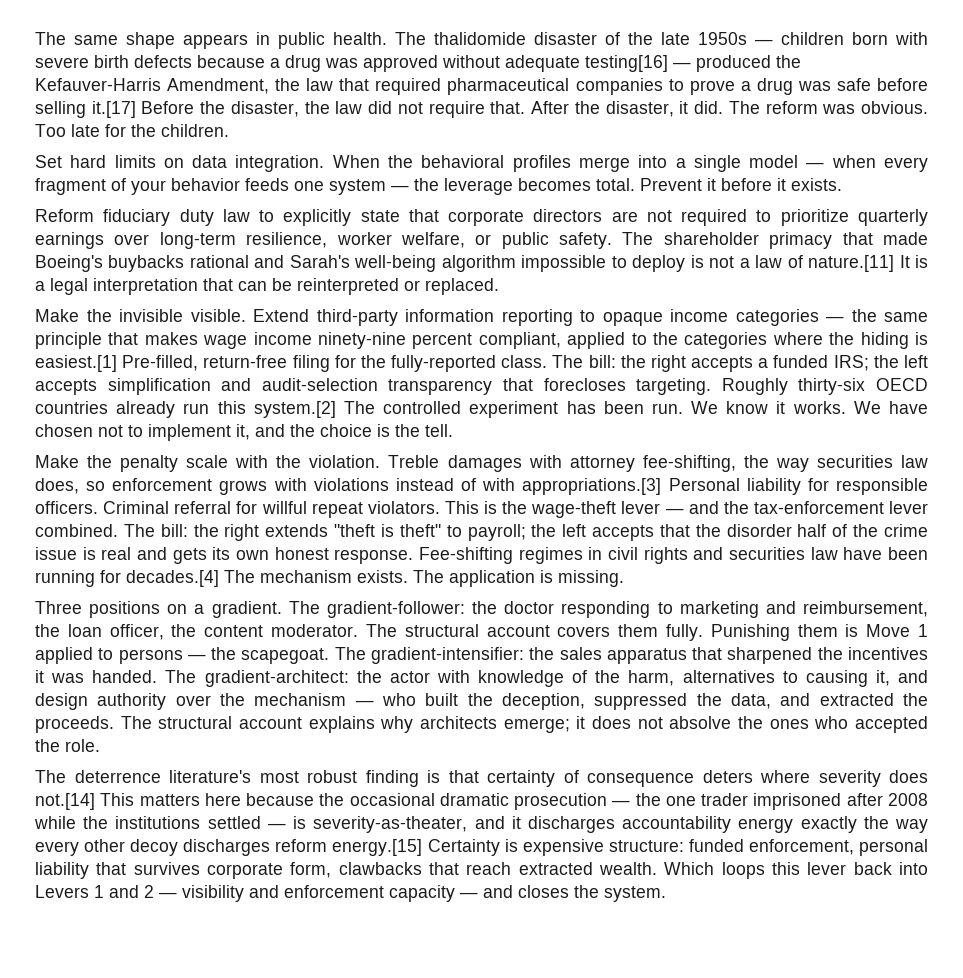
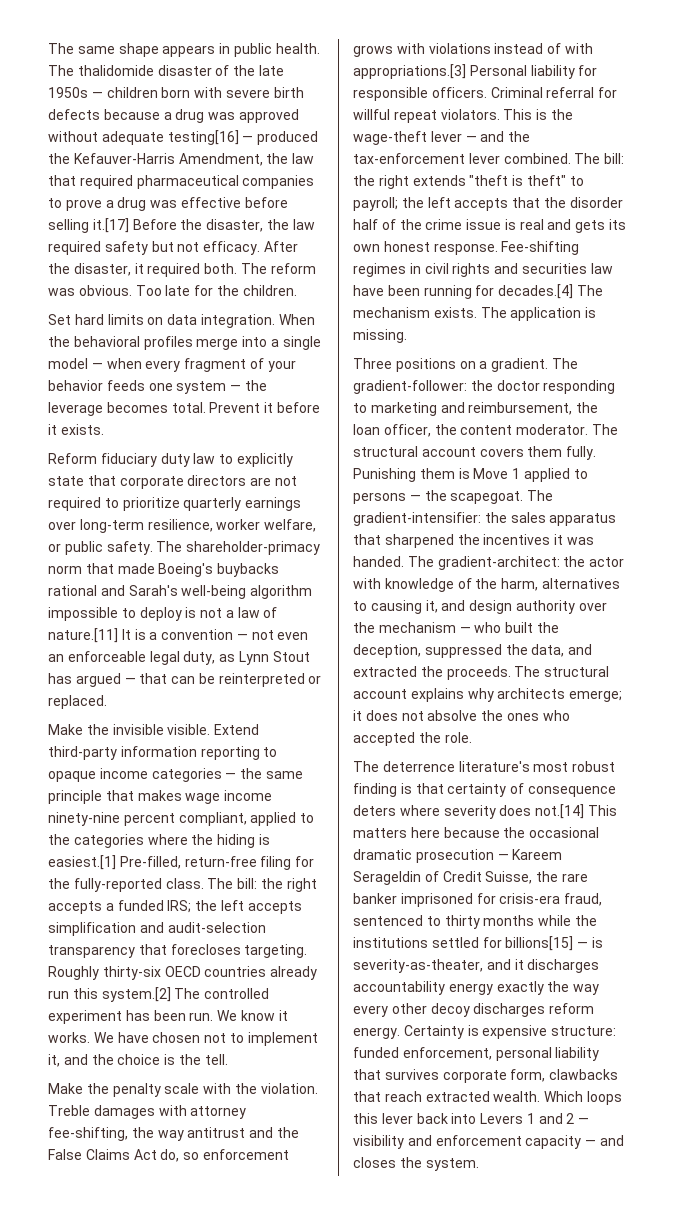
[836,78,871,91] safe -> [180,197,241,208] effective
[368,101,526,118] did not require that. -> [48,241,261,255] required safety but not efficacy.
[694,101,724,114] did. -> [147,263,238,277] required both.
[663,232,833,249] shareholder primacy -> [186,541,321,555] [48,565,82,574] shareholder-primacy norm
[50,278,198,295] legal interpretation -> [161,629,309,640] [48,651,310,665] [48,673,136,687] convention — not even an enforceable legal duty, as Lynn Stout has argued —
[816,455,929,468] [35,478,79,494] securities law does, -> [187,1127,299,1138] [48,1149,180,1162] antitrust and the False Claims Act do,
[635,793,928,810] the one trader imprisoned after 2008 -> [512,849,563,860] [353,871,588,885] [353,893,603,907] [353,915,535,929] Kareem Serageldin of Credit Suisse, the rare banker imprisoned for crisis-era fraud, sentenced to thirty months
(261, 822) none -> [482,936,574,951] for billions[15]
[332,839,423,856] energy.[15] -> [353,1027,400,1039] energy.

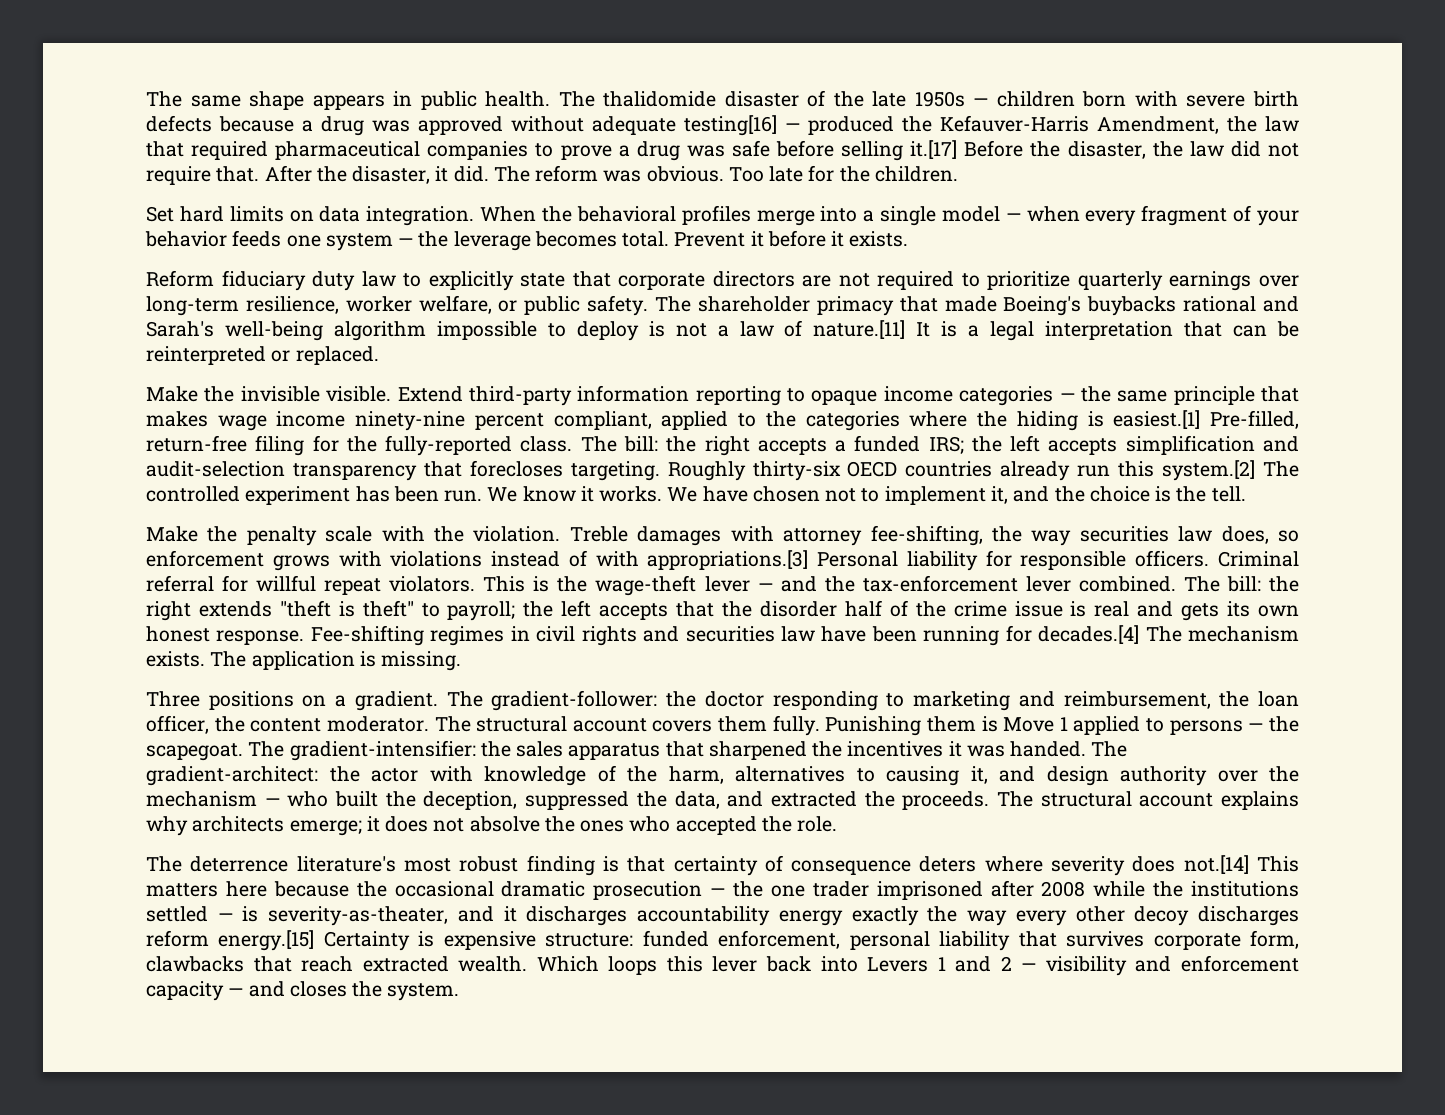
[180,197,241,208] effective -> [731,140,770,157] safe
[48,241,261,255] required safety but not efficacy. -> [1230,141,1299,157] [146,166,260,185] did not require that.
[147,263,238,277] required both. -> [453,166,489,182] did.
[186,541,321,555] [48,565,82,574] shareholder-primacy norm -> [697,296,894,316] shareholder primacy
[161,629,309,640] [48,651,310,665] [48,673,136,687] convention — not even an enforceable legal duty, as Lynn Stout has argued — -> [990,321,1174,341] legal interpretation
[187,1127,299,1138] [48,1149,180,1162] antitrust and the False Claims Act do, -> [1079,526,1269,544] securities law does,
[512,849,563,860] [353,871,588,885] [353,893,603,907] [353,915,535,929] Kareem Serageldin of Credit Suisse, the rare banker imprisoned for crisis-era fraud, sentenced to thirty months -> [733,880,1086,900] the one trader imprisoned after 2008
[482,936,574,951] for billions[15] -> (208, 914) none
[353,1027,400,1039] energy. -> [218,930,315,951] energy.[15]

